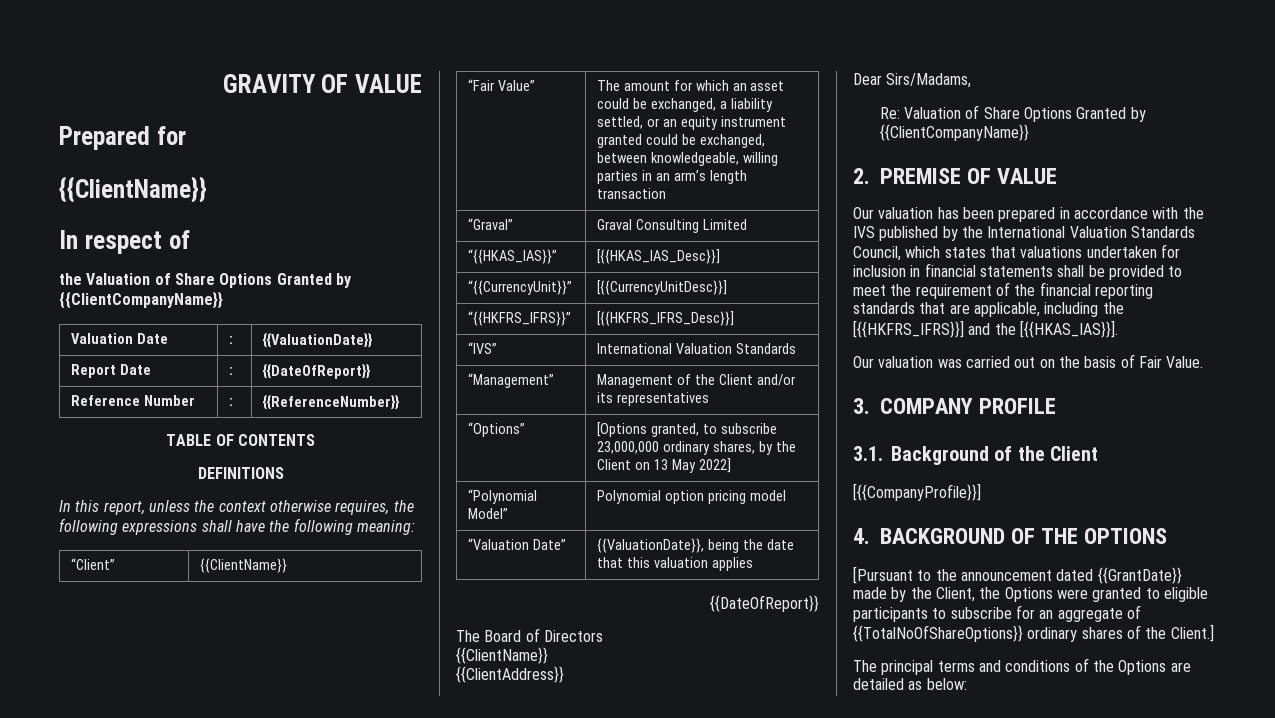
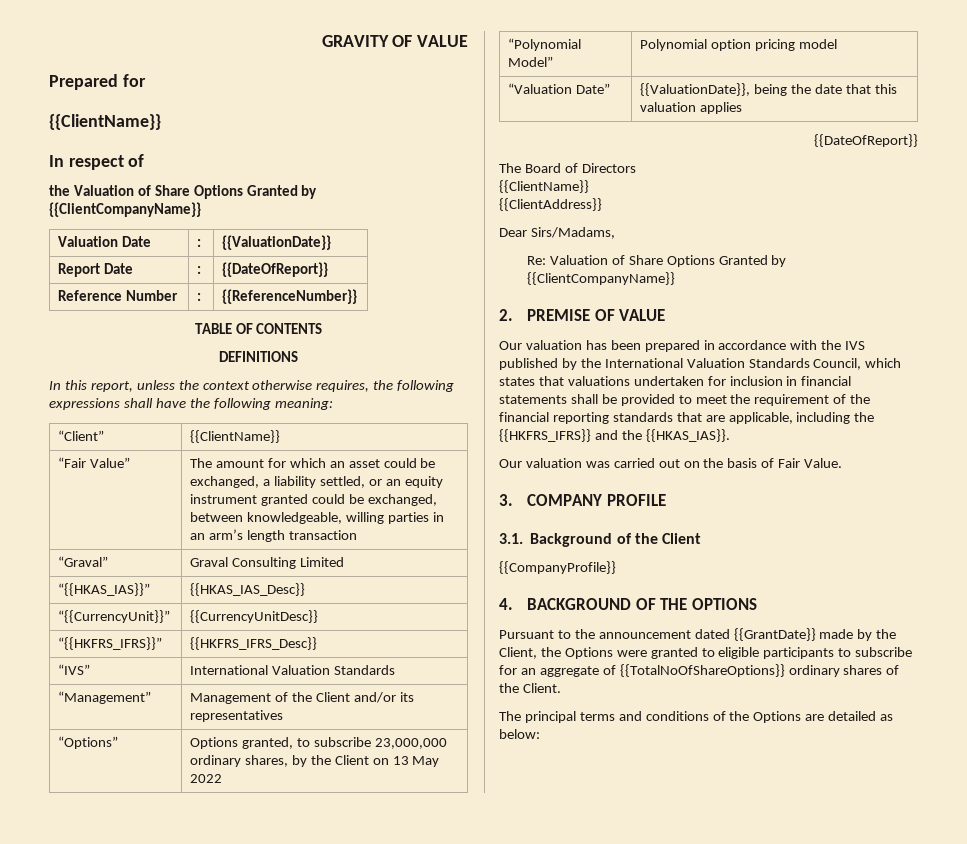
[596,249,720,264] [{{HKAS_IAS_Desc}}] -> [190,583,306,596] {{HKAS_IAS_Desc}}
[596,280,727,295] [{{CurrencyUnitDesc}}] -> [190,610,319,623] {{CurrencyUnitDesc}}
[596,311,734,326] [{{HKFRS_IFRS_Desc}}] -> [190,637,318,650] {{HKFRS_IFRS_Desc}}
[596,422,647,437] [Options -> [190,737,239,749] Options
[698,458,731,473] 2022] -> [190,774,223,783] 2022
[853,320,964,338] [{{HKFRS_IFRS}}] -> [499,429,591,442] {{HKFRS_IFRS}}
[1019,320,1118,338] [{{HKAS_IAS}}]. -> [645,429,730,442] {{HKAS_IAS}}.
[853,483,981,501] [{{CompanyProfile}}] -> [499,561,616,574] {{CompanyProfile}}
[853,566,913,584] [Pursuant -> [499,630,554,639] Pursuant
[1170,624,1214,642] Client.] -> [522,683,561,693] Client.

